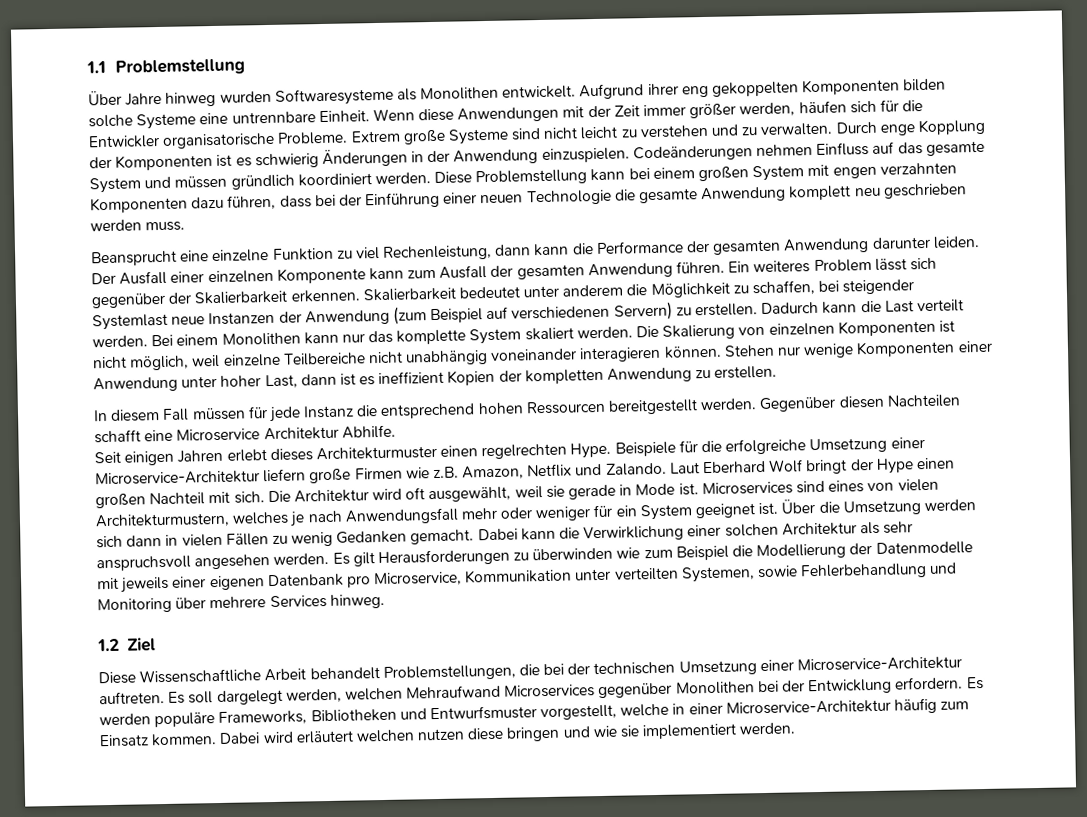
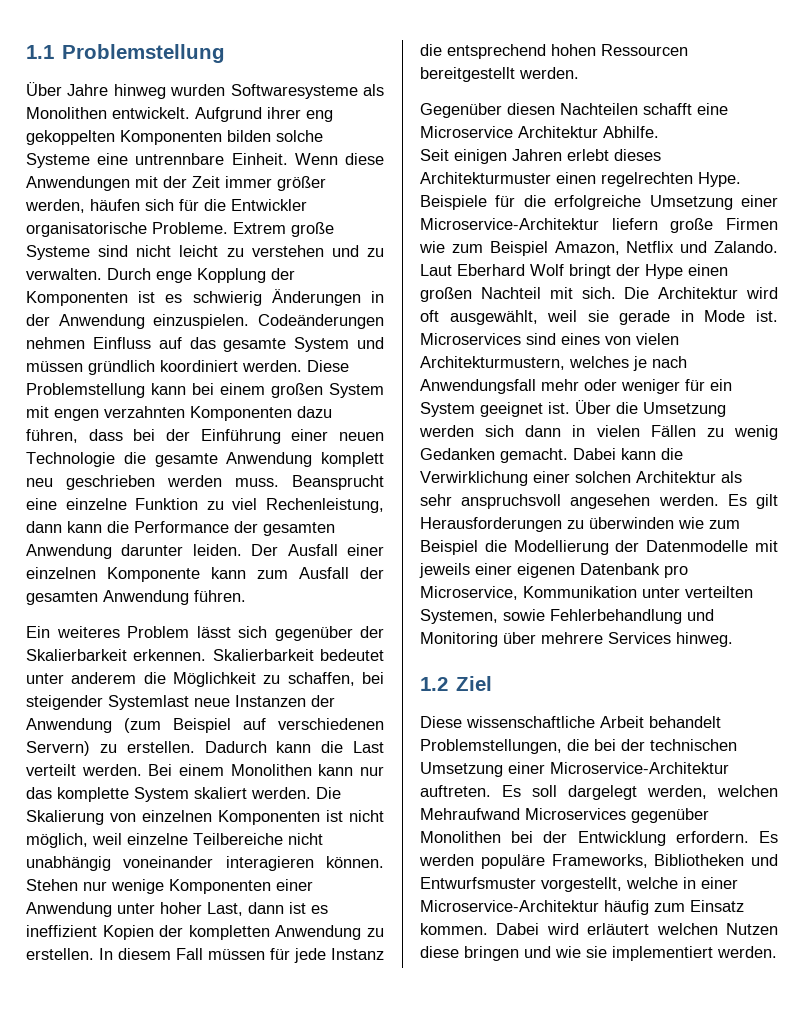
(186, 226) // -> (279, 482) none
(726, 267) none -> (246, 596) //
(778, 372) // -> (94, 954) none
(758, 404) none -> (579, 73) //
[432,466,459,479] z.B. -> [451,241,548,256] zum Beispiel
[139,668,262,684] Wissenschaftliche -> [466,716,595,728] wissenschaftliche
[417,728,466,741] nutzen -> [726,923,778,935] Nutzen

